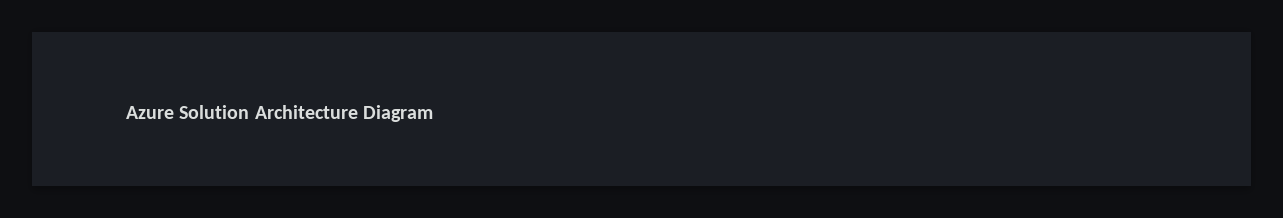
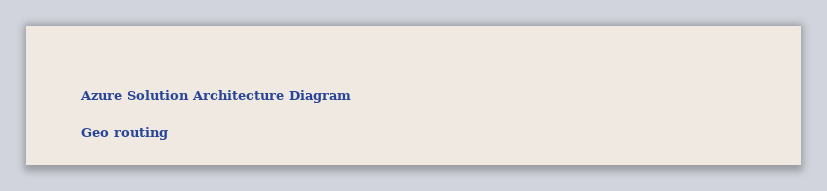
(434, 113) none -> [81,127,168,140] // Geo routing

